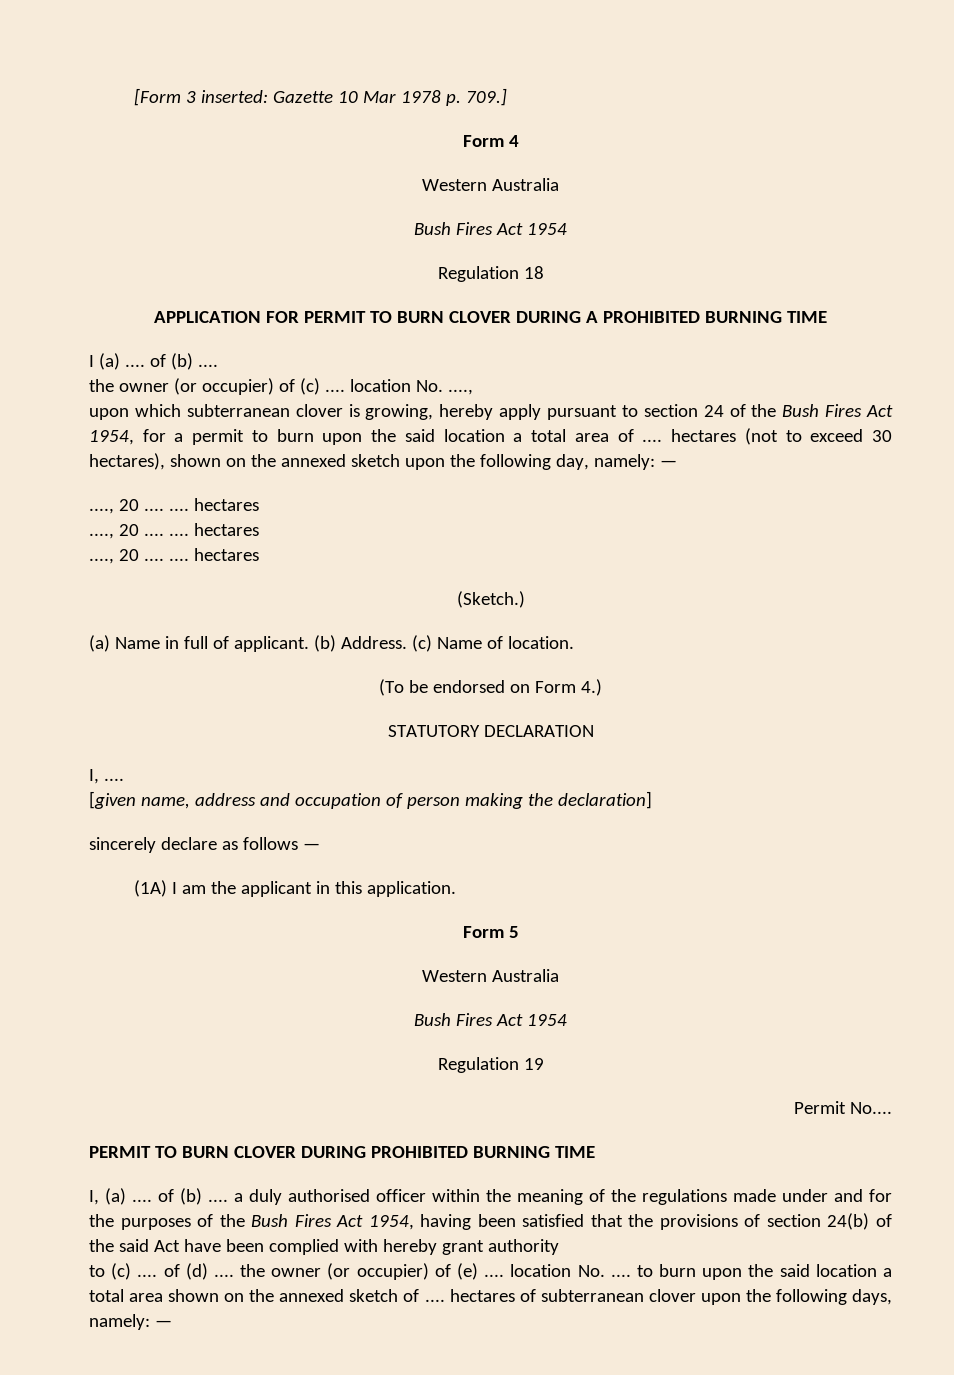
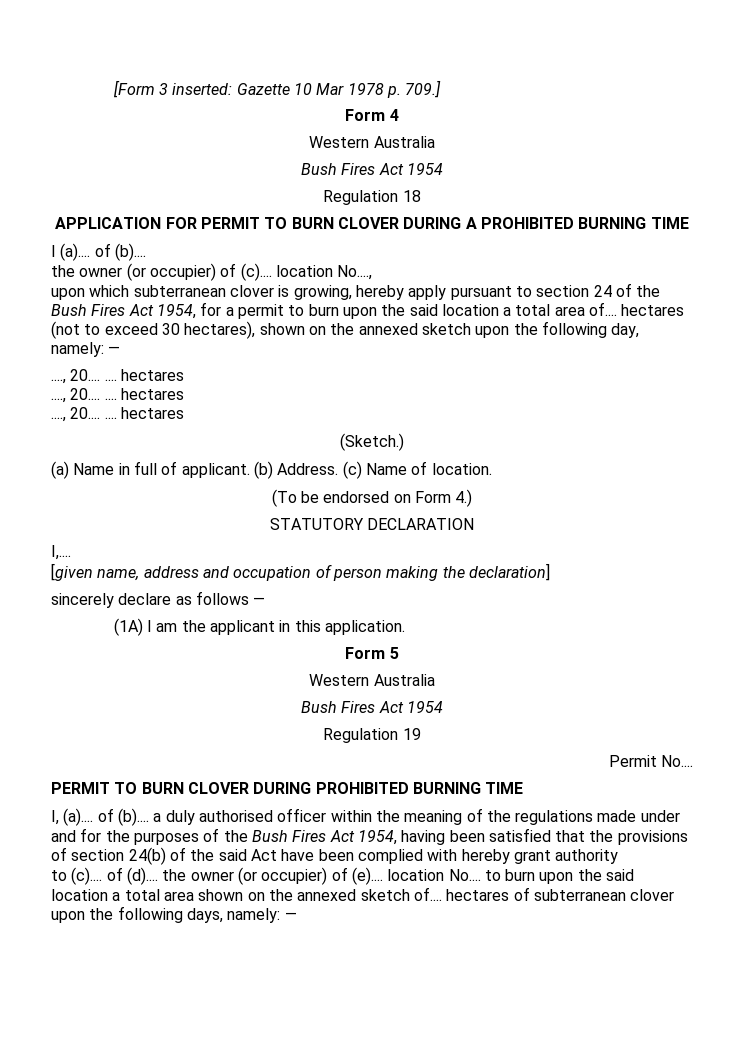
[98,353,218,370] [89,378,473,395] (a) .... of (b) .... // the owner (or occupier) of (c) .... location No. ...., -> [60,243,146,261] [51,263,373,281] (a).... of (b).... // the owner (or occupier) of (c).... location No....,
[617,429,663,442] of .... -> [589,302,618,316] of....
[118,498,259,511] [89,523,259,539] [89,549,164,564] 20 .... .... hectares // ...., 20 .... .... hectares // ...., 20 .... -> [70,369,184,381] [51,388,184,403] [51,407,101,422] 20.... .... hectares // ...., 20.... .... hectares // ...., 20....
[89,769,124,784] I, .... -> [51,545,71,560] I,....
[105,1188,228,1205] (a) .... of (b) .... -> [63,808,149,826] (a).... of (b)....
[111,1263,631,1280] (c) .... of (d) .... the owner (or occupier) of (e) .... location No. .... -> [71,867,481,885] (c).... of (d).... the owner (or occupier) of (e).... location No....
[403,1289,445,1302] of .... -> [413,887,442,901] of....

